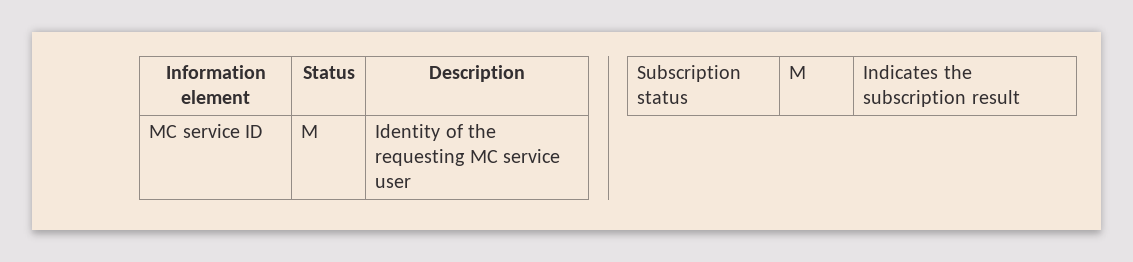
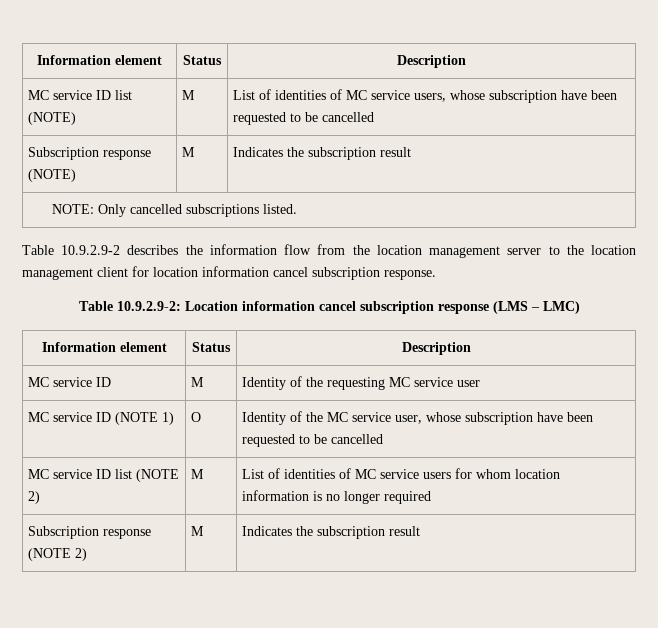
[165,65,266,79] [181,90,250,104] [302,66,355,79] [429,65,525,82] Information element | Status | Description -> [37,55,162,65] [183,55,222,65] [397,55,466,68] [27,90,132,100] [27,112,76,125] [181,90,195,100] [232,89,617,103] [232,112,374,125] [27,147,151,160] [27,169,76,182] [181,147,195,157] [232,147,411,160] [51,204,297,217] [22,244,637,258] [22,266,436,280] [78,301,580,314] [41,342,167,352] [192,342,231,352] [401,342,471,355] Information element | Status | Description // MC service ID list (NOTE) | M | List of identities of MC service users, whose subscription have been requested to be cancelled // Subscription response (NOTE) | M | Indicates the subscription result // NOTE: Only cancelled subscriptions listed. // Table 10.9.2.9-2 describes the information flow from the location management server to the location management client for location information cancel subscription response. // Table 10.9.2.9-2: Location information cancel subscription response (LMS – LMC) // Information element | Status | Description
[637,65,742,82] [637,91,689,104] Subscription status -> [27,412,174,425] [190,412,201,422] [241,411,593,425] [241,434,383,447] [27,469,179,482] [27,491,40,504] [190,469,204,479] [241,468,560,479] [241,490,431,504] [27,526,151,539] [27,548,87,561] MC service ID (NOTE 1) | O | Identity of the MC service user, whose subscription have been requested to be cancelled // MC service ID list (NOTE 2) | M | List of identities of MC service users for whom location information is no longer required // Subscription response (NOTE 2)

